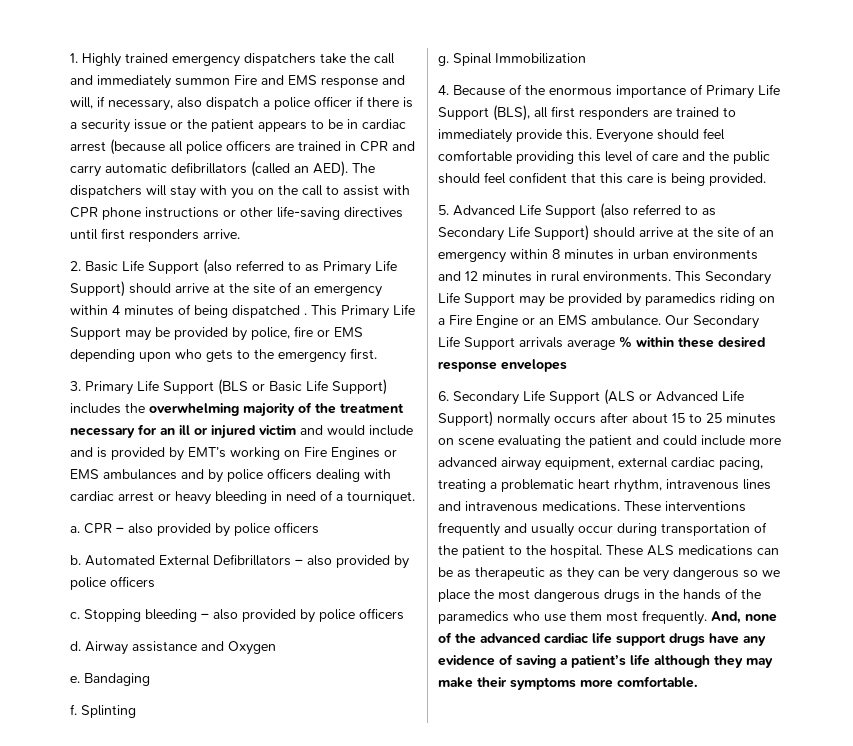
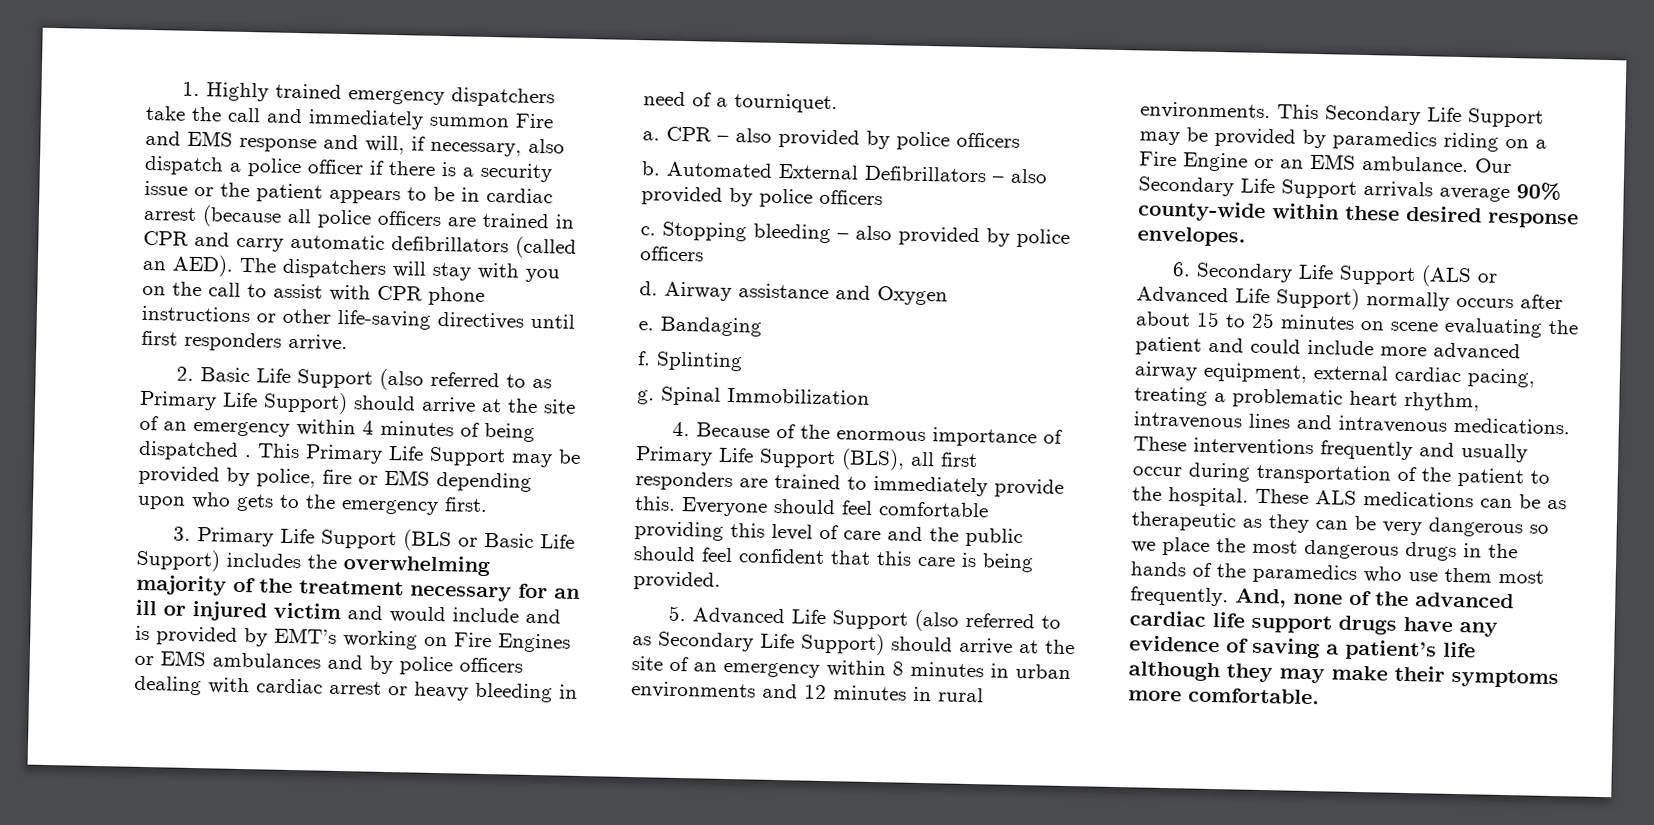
[619,336,632,348] % -> [1516,182,1561,201] [1138,200,1266,222] 90% county-wide
[501,359,567,372] envelopes -> [1137,226,1246,247] envelopes.

